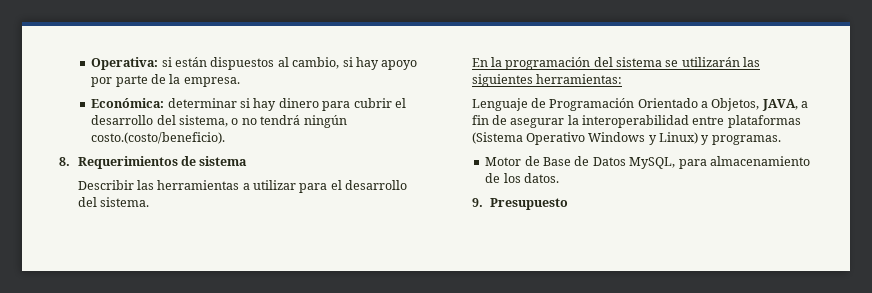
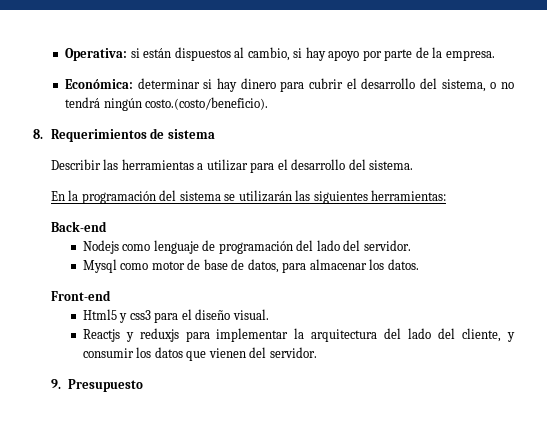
[471,98,809,111] [471,115,801,128] [471,132,781,145] [485,156,810,169] [485,173,560,183] Lenguaje de Programación Orientado a Objetos, JAVA, a fin de asegurar la interoperabilidad entre plataformas (Sistema Operativo Windows y Linux) y programas. // Motor de Base de Datos MySQL, para almacenamiento de los datos. -> [50,221,107,232] [82,240,411,254] [82,259,419,273] [50,290,111,301] [82,309,269,323] [82,328,516,342] [82,347,317,361] Back-end // Nodejs como lenguaje de programación del lado del servidor. // Mysql como motor de base de datos, para almacenar los datos. // Front-end // Html5 y css3 para el diseño visual. // Reactjs y reduxjs para implementar la arquitectura del lado del cliente, y consumir los datos que vienen del servidor.

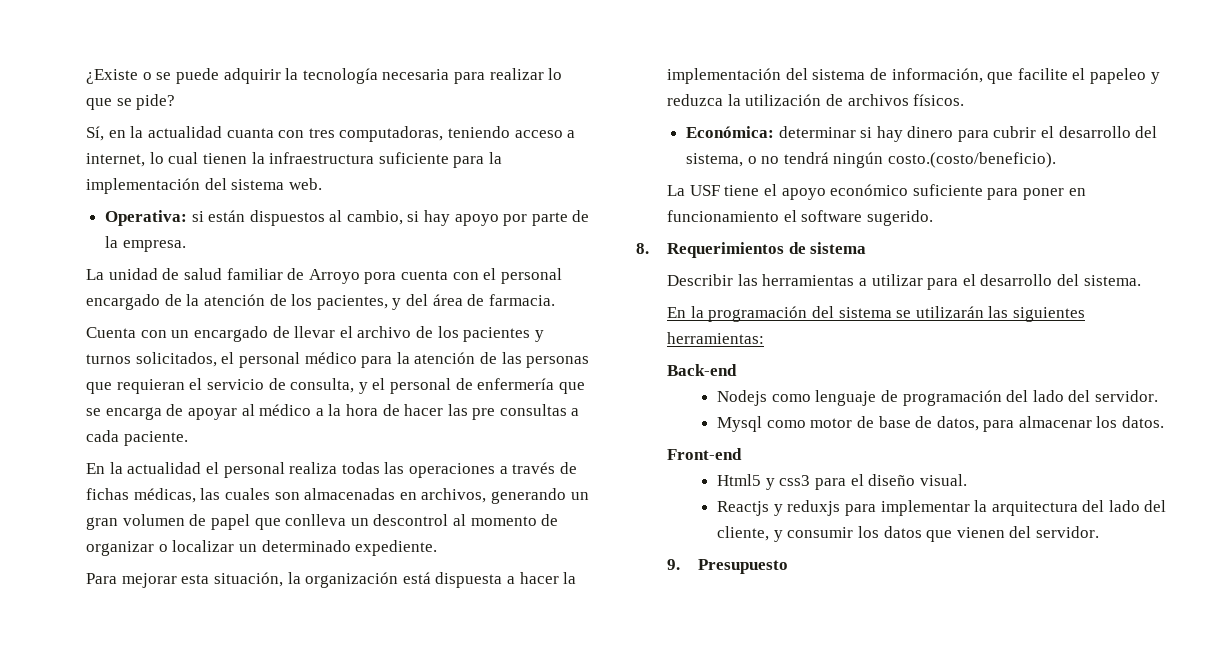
(65, 54) none -> [86,68,563,84] [86,94,176,110] [86,126,576,142] [86,152,502,168] [86,178,322,194] ¿Existe o se puede adquirir la tecnología necesaria para realizar lo que se pide? // Sí, en la actualidad cuanta con tres computadoras, teniendo acceso a internet, lo cual tienen la infraestructura suficiente para la implementación del sistema web. //
(495, 55) none -> [86,268,562,284] [86,294,555,310] [86,326,544,342] [86,352,590,368] [86,378,585,394] [86,404,580,420] [86,430,188,446] [86,462,577,478] [86,488,589,504] [86,514,559,530] [86,540,438,556] [86,572,577,588] [667,68,1160,84] [667,94,965,106] // La unidad de salud familiar de Arroyo pora cuenta con el personal encargado de la atención de los pacientes, y del área de farmacia. // Cuenta con un encargado de llevar el archivo de los pacientes y turnos solicitados, el personal médico para la atención de las personas que requieran el servicio de consulta, y el personal de enfermería que se encarga de apoyar al médico a la hora de hacer las pre consultas a cada paciente. // En la actualidad el personal realiza todas las operaciones a través de fichas médicas, las cuales son almacenadas en archivos, generando un gran volumen de papel que conlleva un descontrol al momento de organizar o localizar un determinado expediente. // Para mejorar esta situación, la organización está dispuesta a hacer la implementación del sistema de información, que facilite el papeleo y reduzca la utilización de archivos físicos.
(269, 103) none -> [667,184,1086,200] [667,210,933,226] // La USF tiene el apoyo económico suficiente para poner en funcionamiento el software sugerido.

